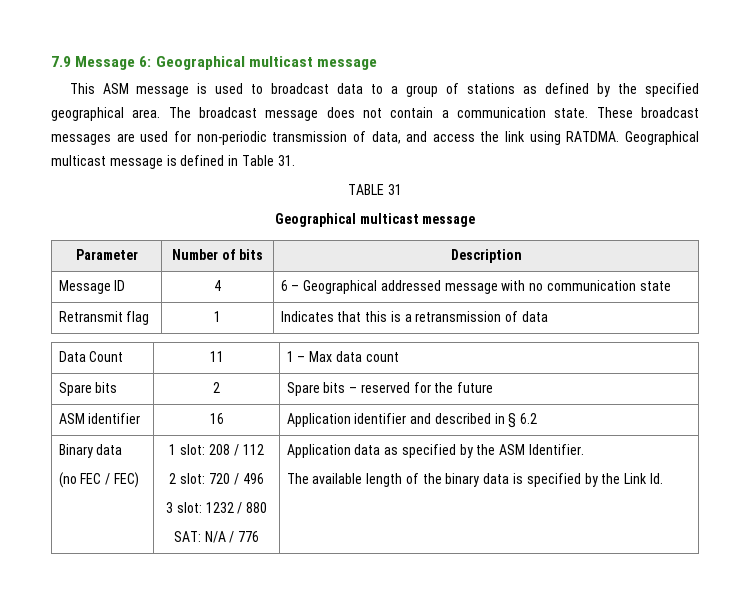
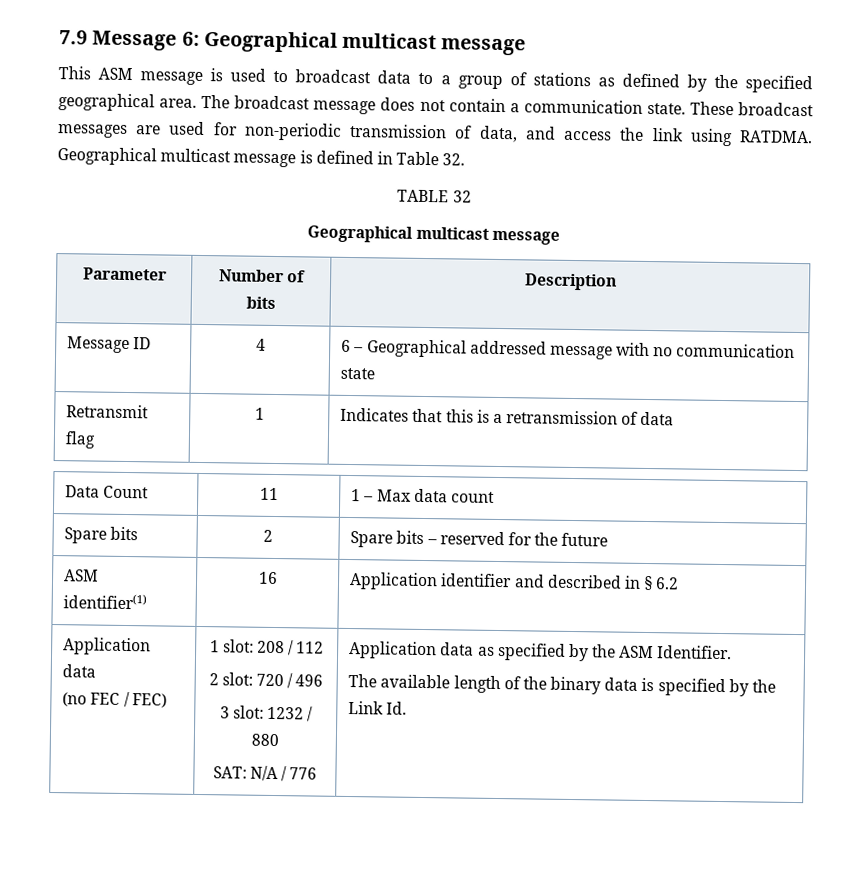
[277,155,295,166] 31. -> [442,153,466,166] 32.
[387,184,402,195] 31 -> [452,190,472,203] 32
[88,413,141,424] identifier -> [63,593,148,610] identifier(1)
[58,444,93,458] Binary -> [63,637,152,656] Application

